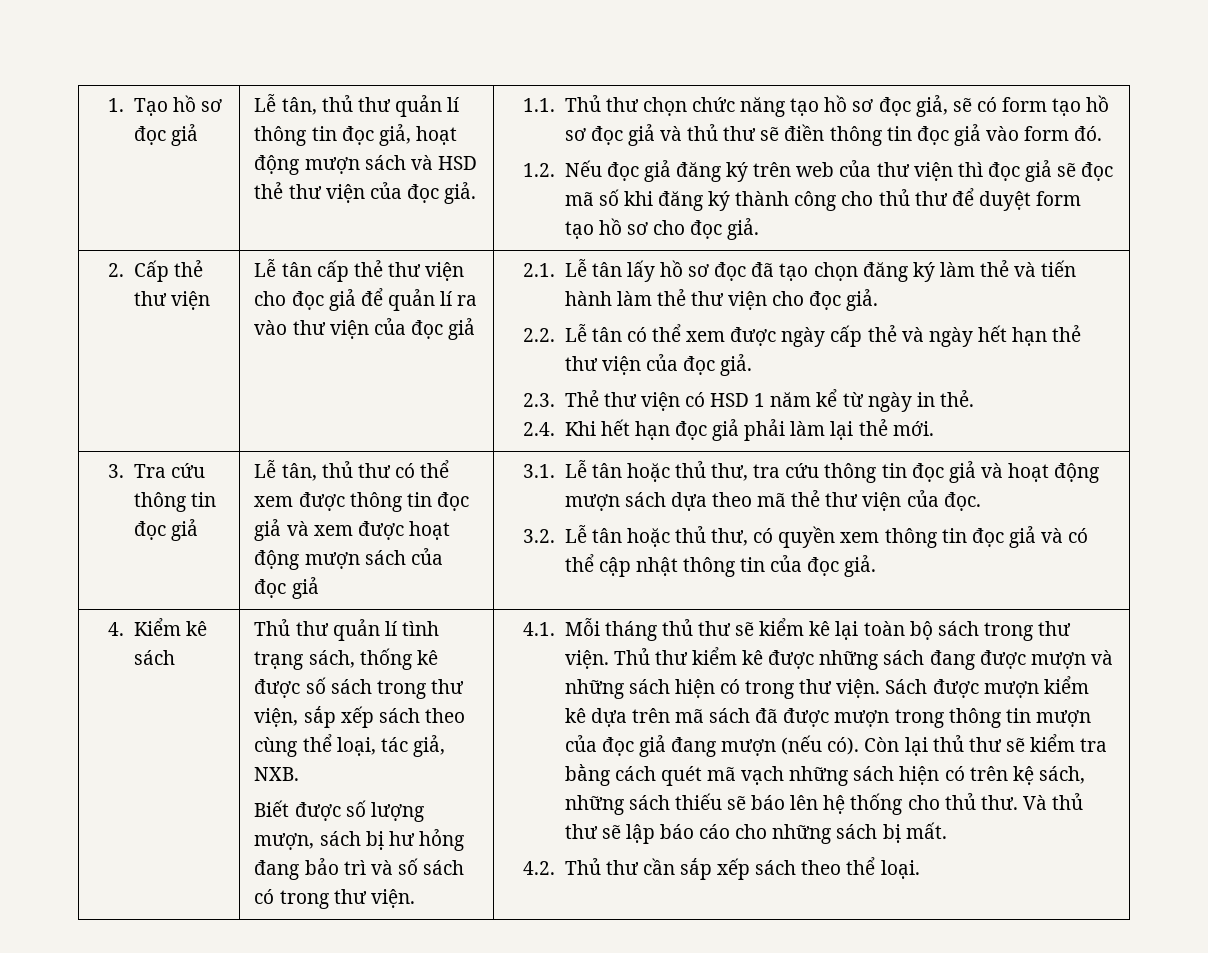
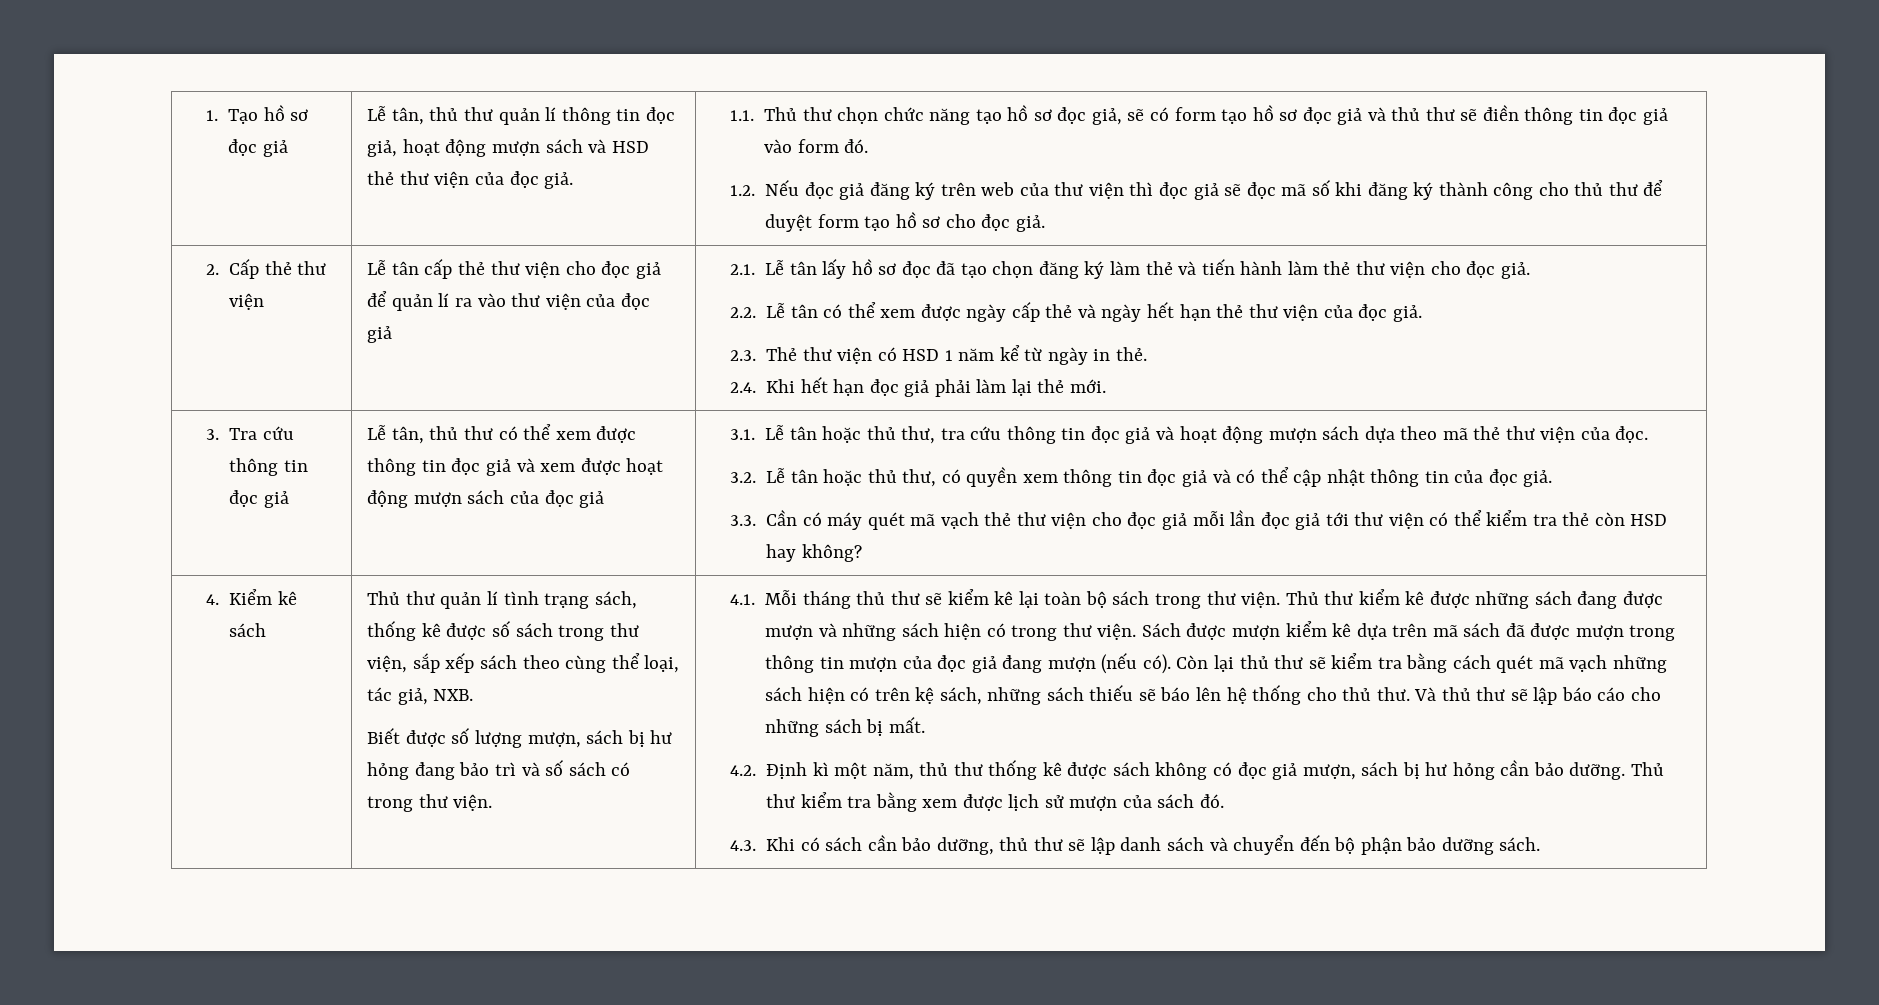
(877, 566) none -> [729,510,1668,530] [766,544,862,562] // 3.3. Cần có máy quét mã vạch thẻ thư viện cho đọc giả mỗi lần đọc giả tới thư viện có thể kiểm tra thẻ còn HSD hay không?
[564,857,920,880] Thủ thư cần sắp xếp sách theo thể loại. -> [766,760,1664,780] [766,792,1224,812] [729,835,1541,855] Định kì một năm, thủ thư thống kê được sách không có đọc giả mượn, sách bị hư hỏng cần bảo dưỡng. Thủ thư kiểm tra bằng xem được lịch sử mượn của sách đó. // 4.3. Khi có sách cần bảo dưỡng, thủ thư sẽ lập danh sách và chuyển đến bộ phận bảo dưỡng sách.

